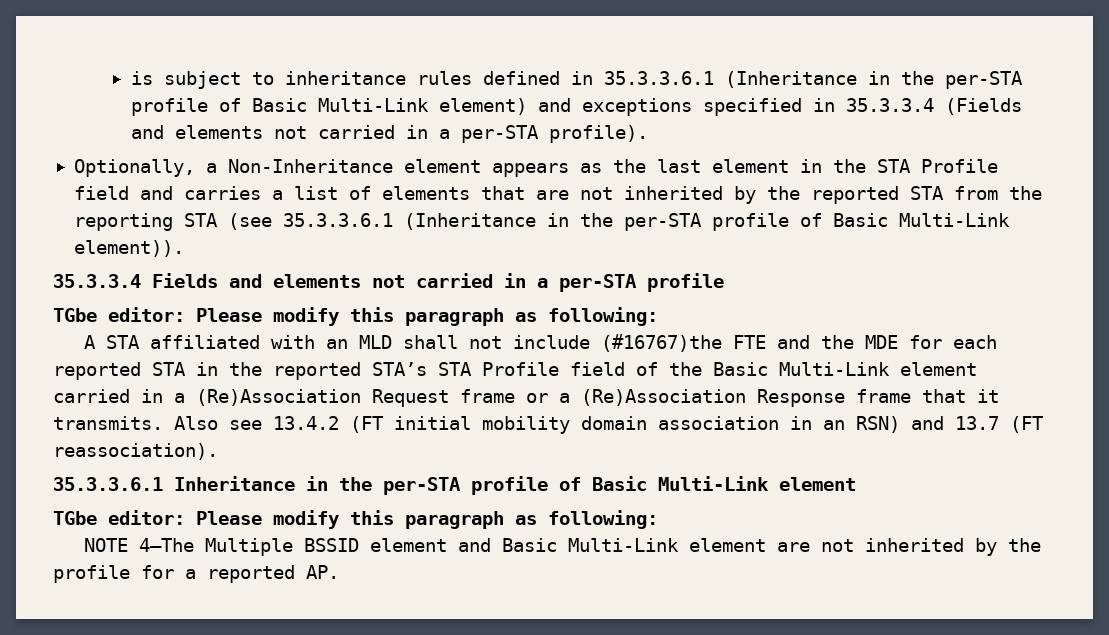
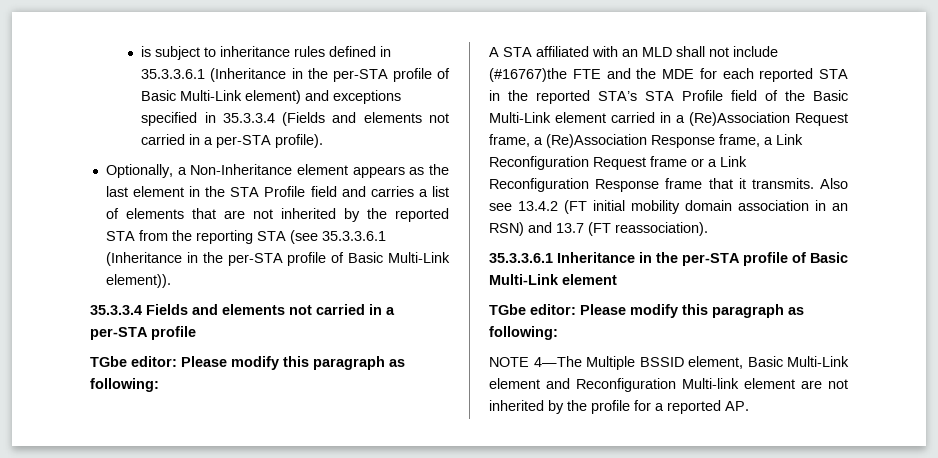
(449, 398) none -> [489,134,803,148] [489,156,646,170] frame, a (Re)Association Response frame, a Link Reconfiguration Request
[581,389,746,406] (Re)Association -> [720,156,747,167] [489,178,589,192] Link Reconfiguration
[369,538,679,552] element and Basic Multi-Link -> [688,356,849,369] [489,378,739,392] element, Basic Multi-Link element and Reconfiguration Multi-link

